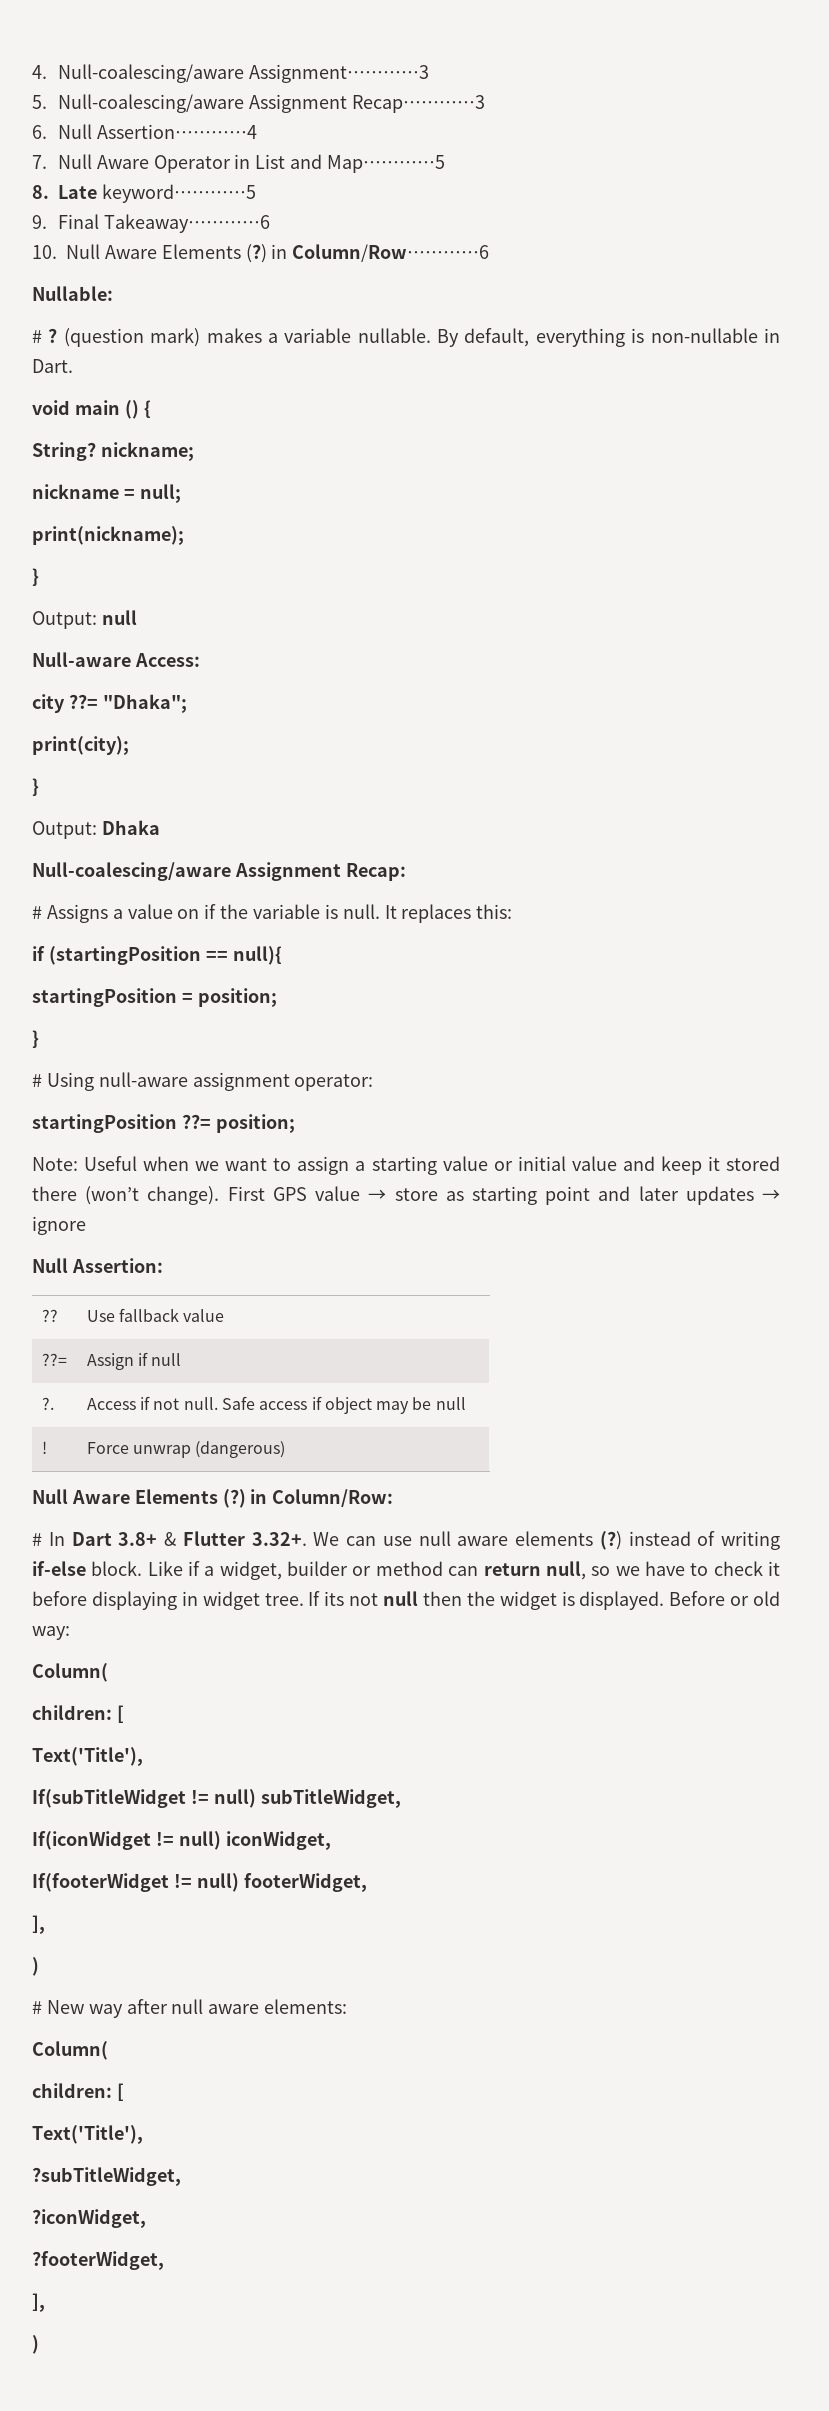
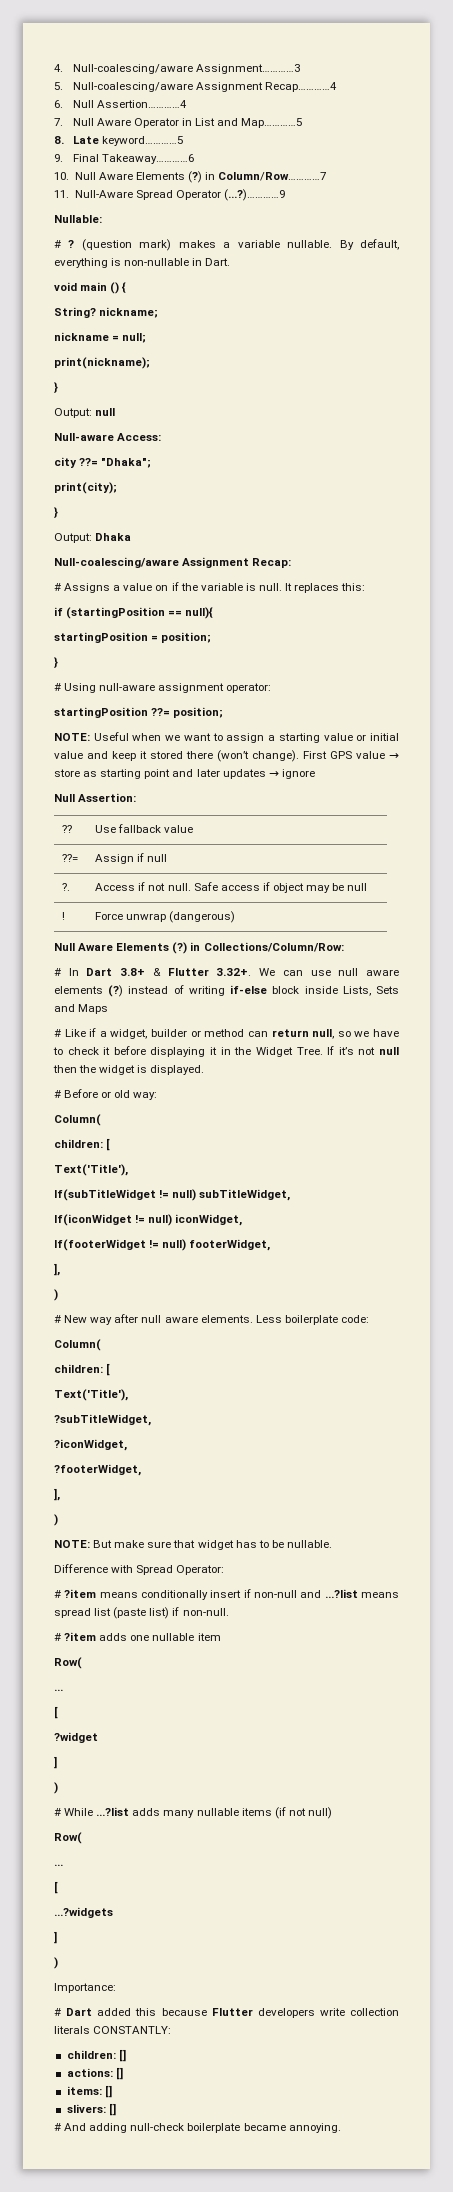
[351,95,485,113] Recap…………3 -> [264,82,337,92] Recap…………4
[292,244,490,262] Column/Row…………6 -> [218,172,327,181] [54,189,286,201] Column/Row…………7 // 11. Null-Aware Spread Operator (…?)…………9
[32,1157,78,1171] Note: -> [54,733,90,741] NOTE:
[272,1489,394,1507] Column/Row: -> [203,942,344,952] Collections/Column/Row:
[91,1561,143,1576] block. -> [272,986,400,996] [54,1004,109,1014] [54,1029,61,1037] block inside Lists, Sets and Maps // #
[181,1591,345,1610] in widget tree. If its -> [210,1046,354,1057] it in the Widget Tree. If it’s
(665, 1600) none -> [54,1090,61,1098] // #
[264,1999,348,2014] elements: -> [200,1315,369,1325] elements. Less boilerplate code:
(39, 2344) none -> [54,1540,332,1550] [54,1564,225,1575] [54,1589,399,1600] [54,1607,229,1619] [54,1632,221,1641] [54,1657,82,1669] [54,1689,63,1691] [54,1706,58,1719] [54,1732,98,1743] [54,1756,57,1769] [54,1782,58,1794] [54,1807,332,1819] [54,1832,82,1844] [54,1864,63,1866] [54,1881,58,1894] [54,1907,113,1918] [54,1931,57,1944] [54,1957,58,1969] [54,1983,116,1993] [54,2008,399,2018] [54,2026,172,2034] [66,2049,126,2062] [66,2067,123,2080] [66,2085,112,2098] [66,2103,116,2116] [54,2123,341,2133] // NOTE: But make sure that widget has to be nullable. // Difference with Spread Operator: // # ?item means conditionally insert if non-null and ...?list means spread list (paste list) if non-null. // # ?item adds one nullable item // Row( // … // [ // ?widget // ] // ) // # While …?list adds many nullable items (if not null) // Row( // … // [ // …?widgets // ] // ) // Importance: // # Dart added this because Flutter developers write collection literals CONSTANTLY: // children: [] // actions: [] // items: [] // slivers: [] // # And adding null-check boilerplate became annoying.

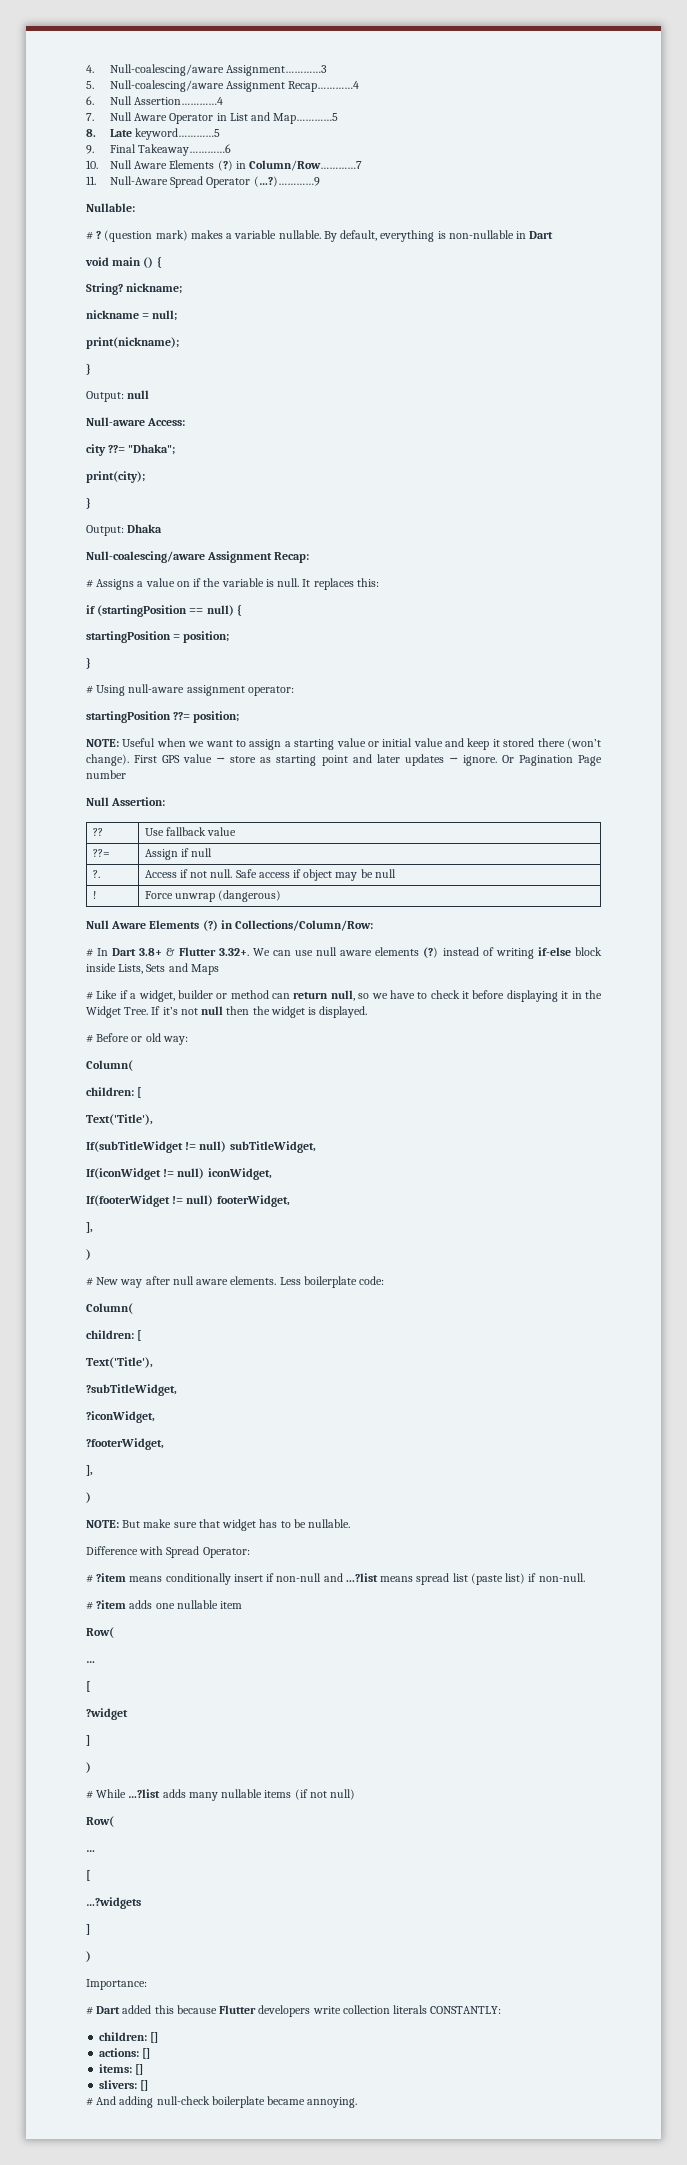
[205,258,231,266] Dart. -> [529,231,554,239] Dart
[185,607,214,619] null){ -> [206,604,242,616] null) {
[281,769,315,779] ignore -> [462,755,602,766] [86,770,126,779] ignore. Or Pagination Page number

